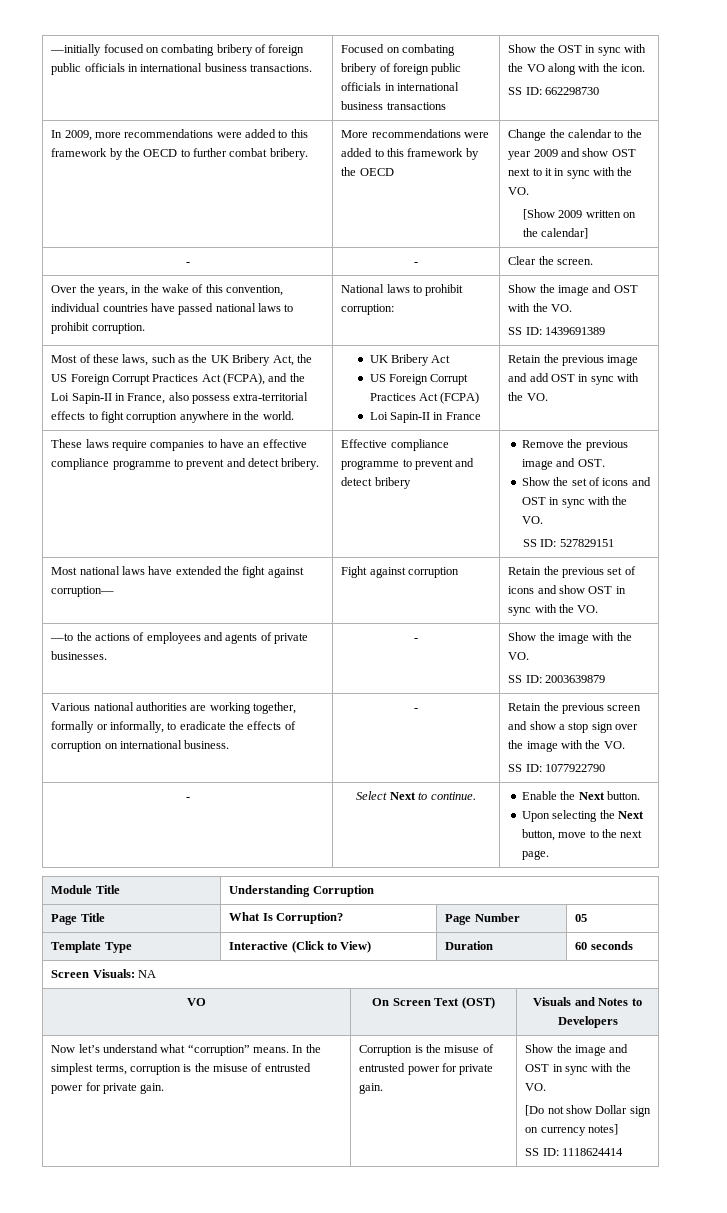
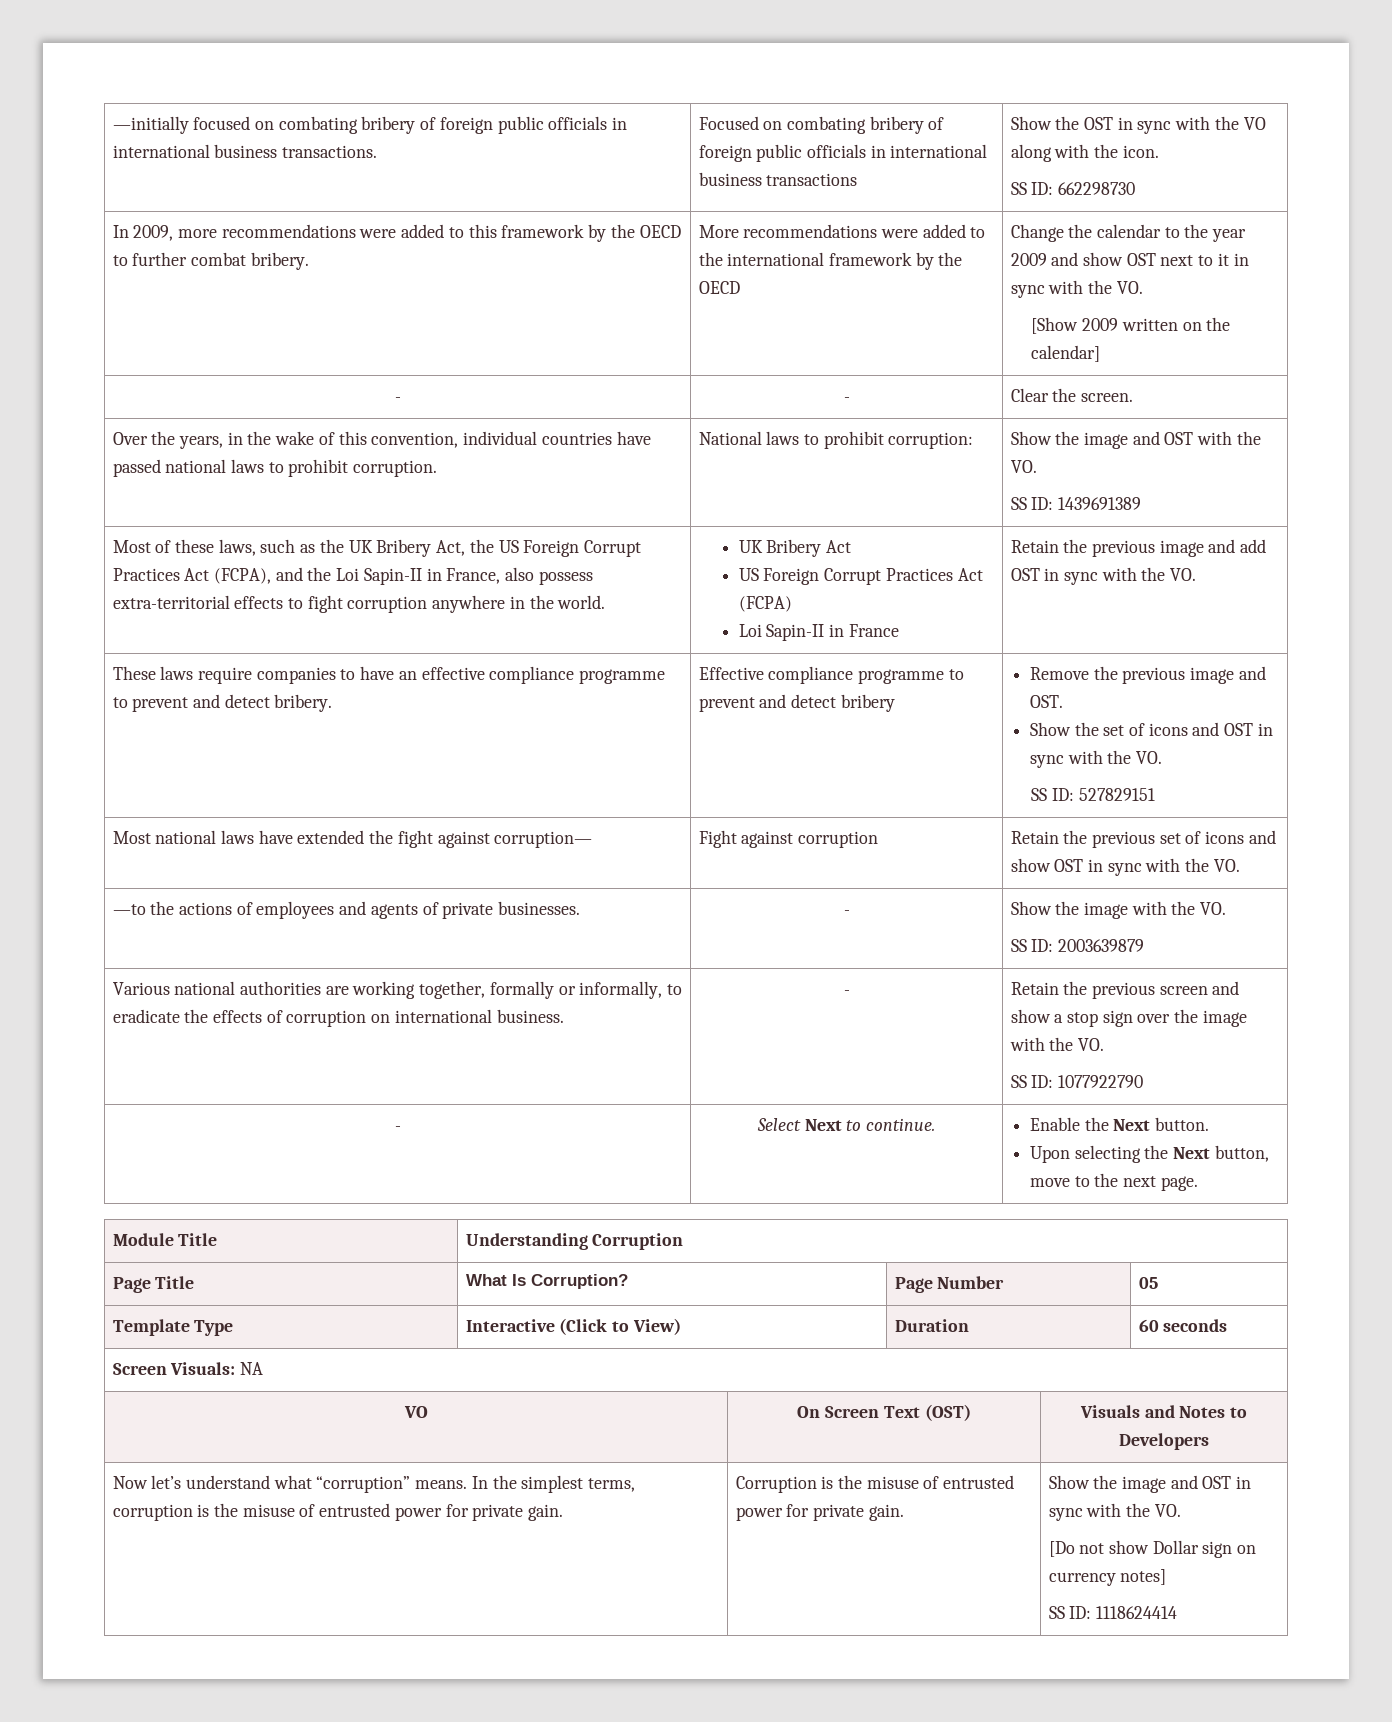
[386,148,404,157] this -> [698,252,825,266] the international

